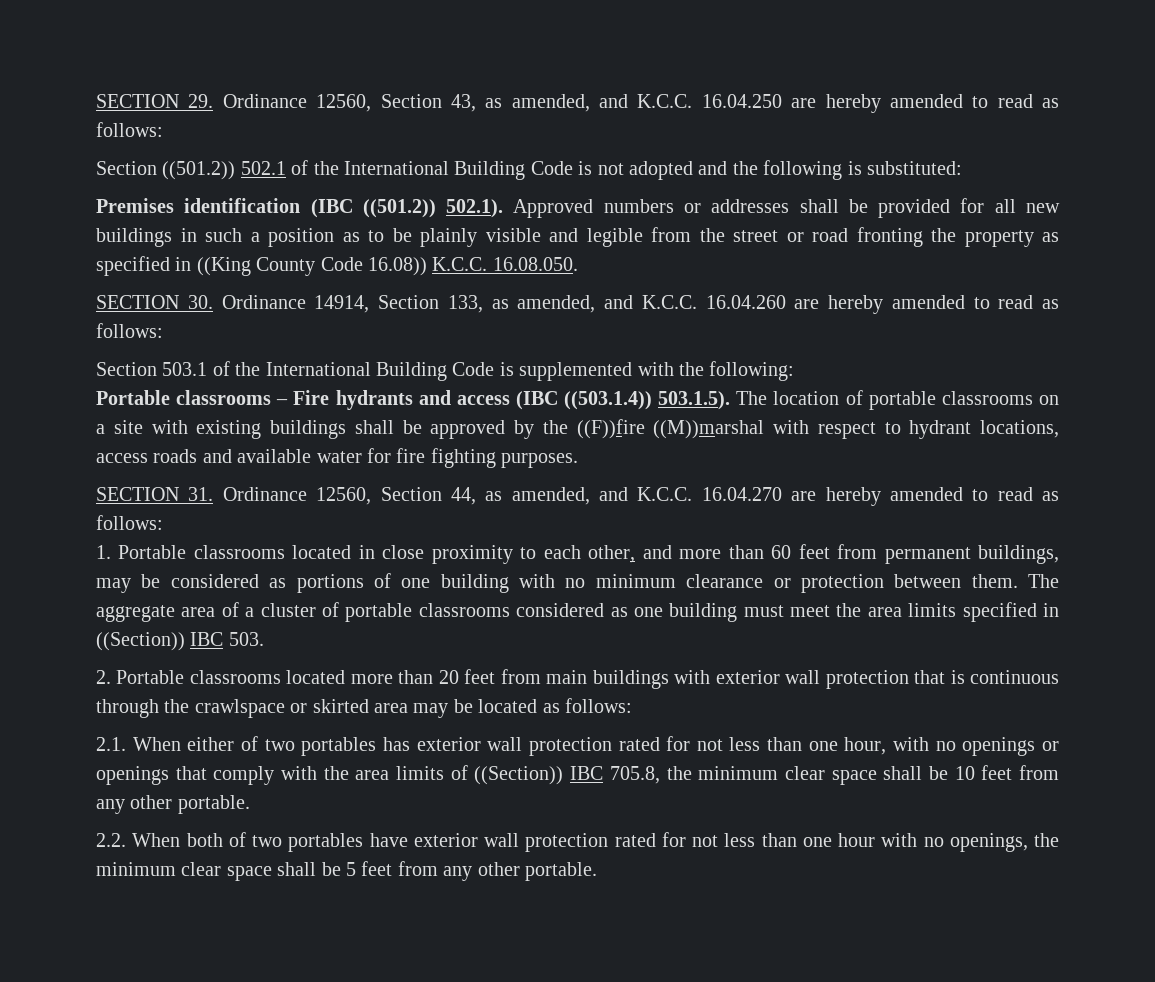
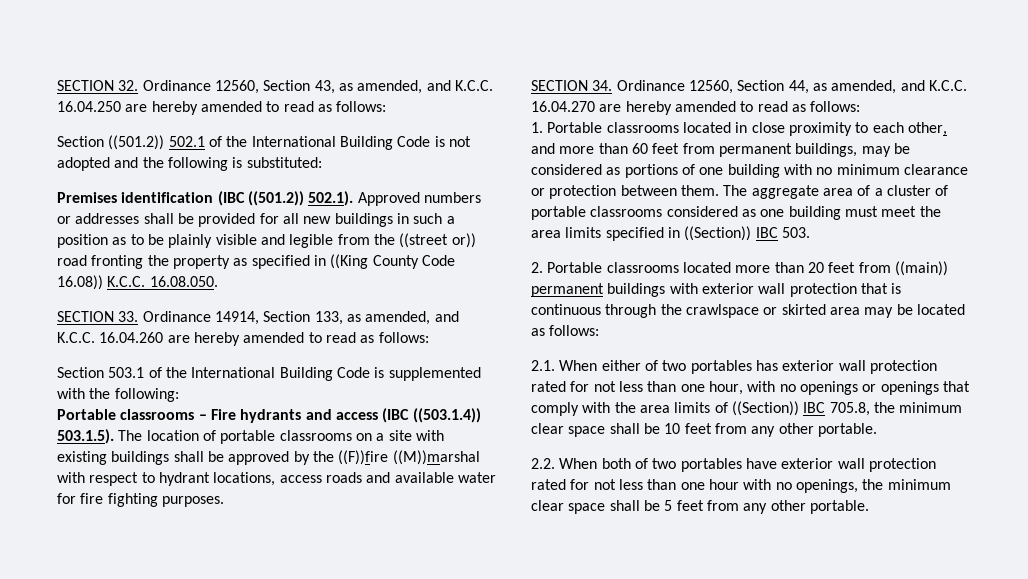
[96,94,214,108] SECTION 29. -> [57,80,139,91] SECTION 32.
[733,230,804,242] street or -> [399,233,476,248] ((street or))
[187,295,213,309] 30. -> [118,311,139,322] 33.
[188,487,214,501] 31. -> [592,80,613,91] 34.
[546,670,588,684] main -> [894,261,948,276] [531,283,604,297] ((main)) permanent

